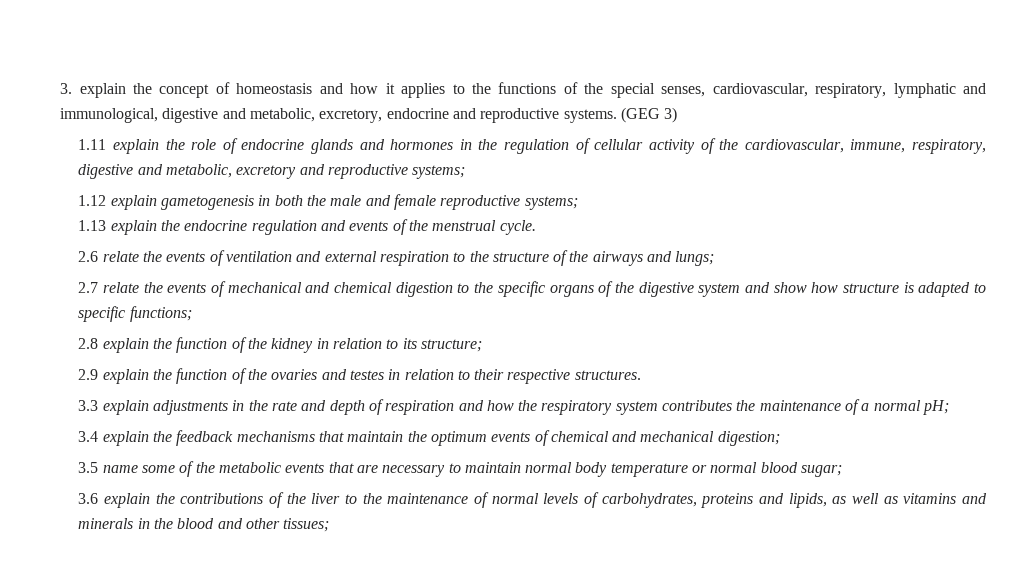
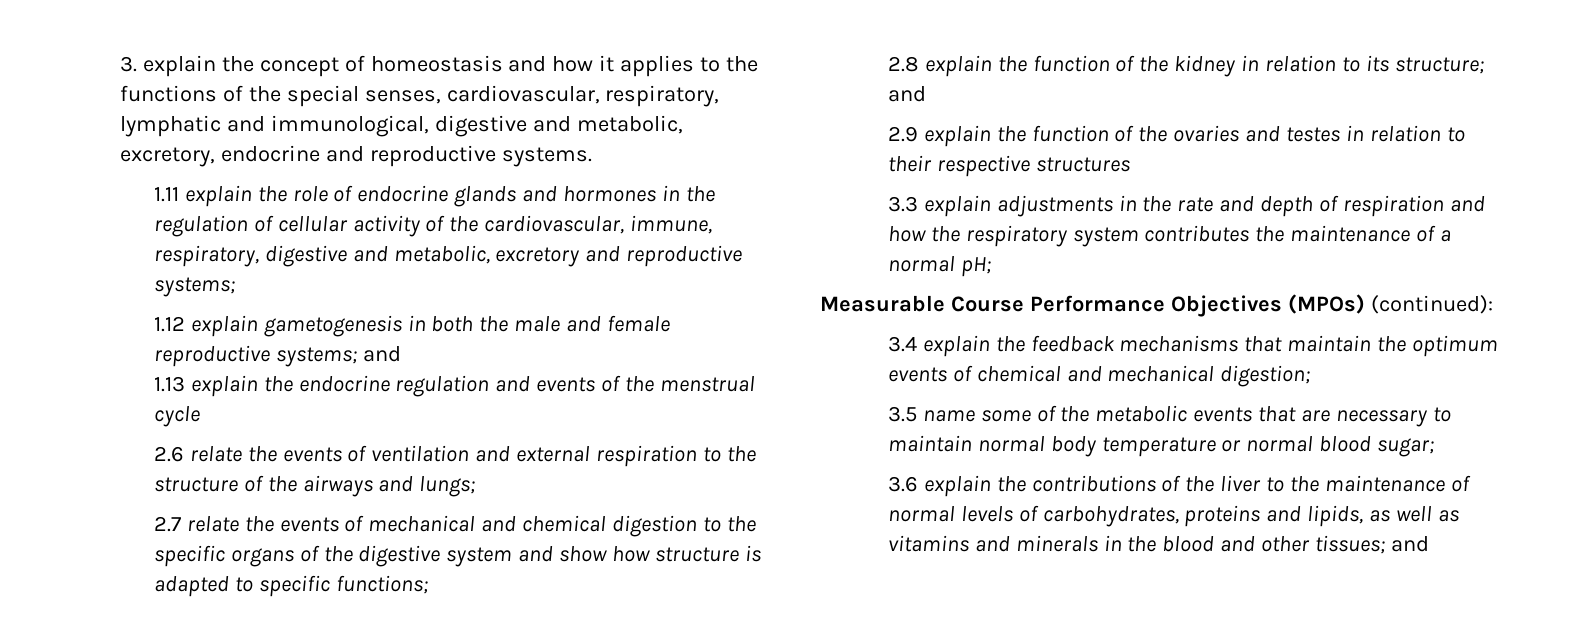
[621,107,678,123] (GEG 3) -> (592, 157) none
(578, 203) none -> [362,346,401,362] and
[499,220,536,235] cycle. -> [153,406,200,427] cycle
(482, 345) none -> [887,86,926,102] and
[574,370,641,380] structures. -> [1035,157,1130,172] structures
(950, 407) none -> [820,294,1493,317] // Measurable Course Performance Objectives (MPOs) (continued):
(330, 525) none -> [1391,536,1430,552] and

